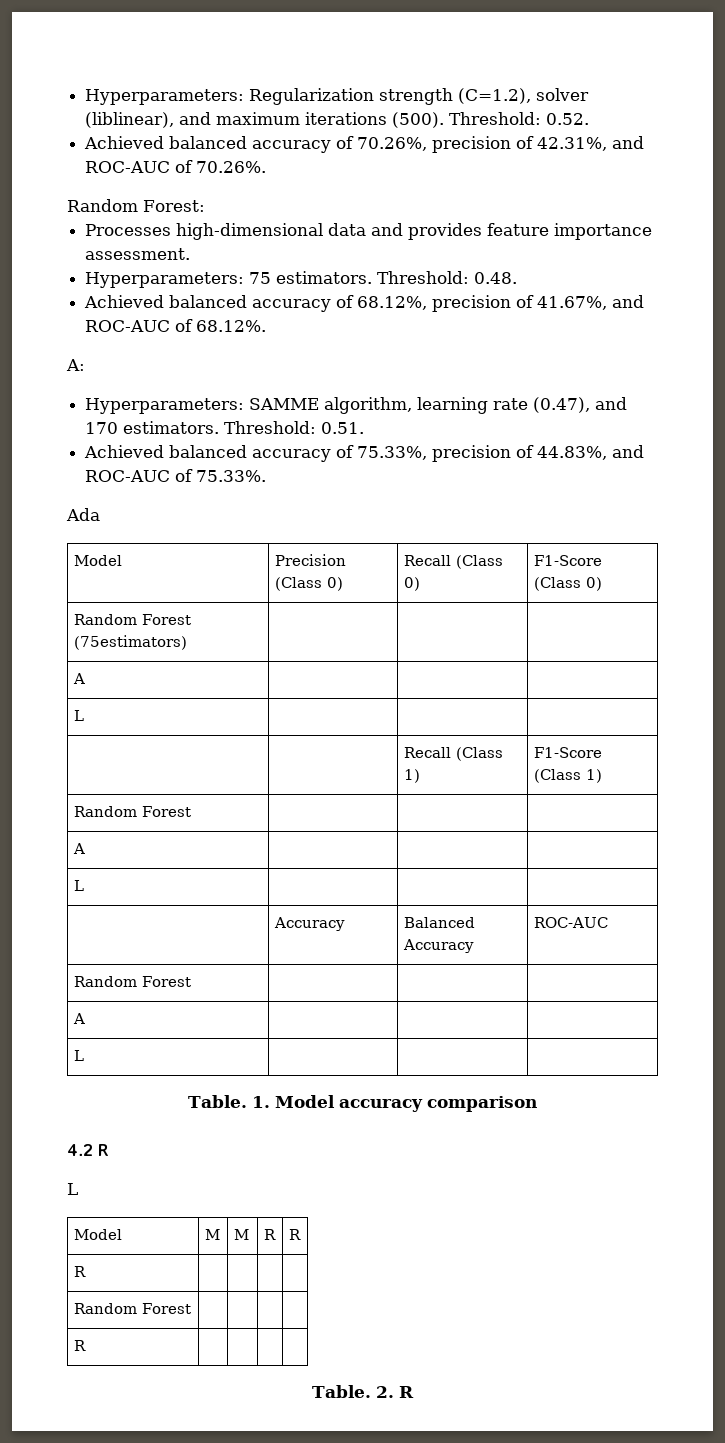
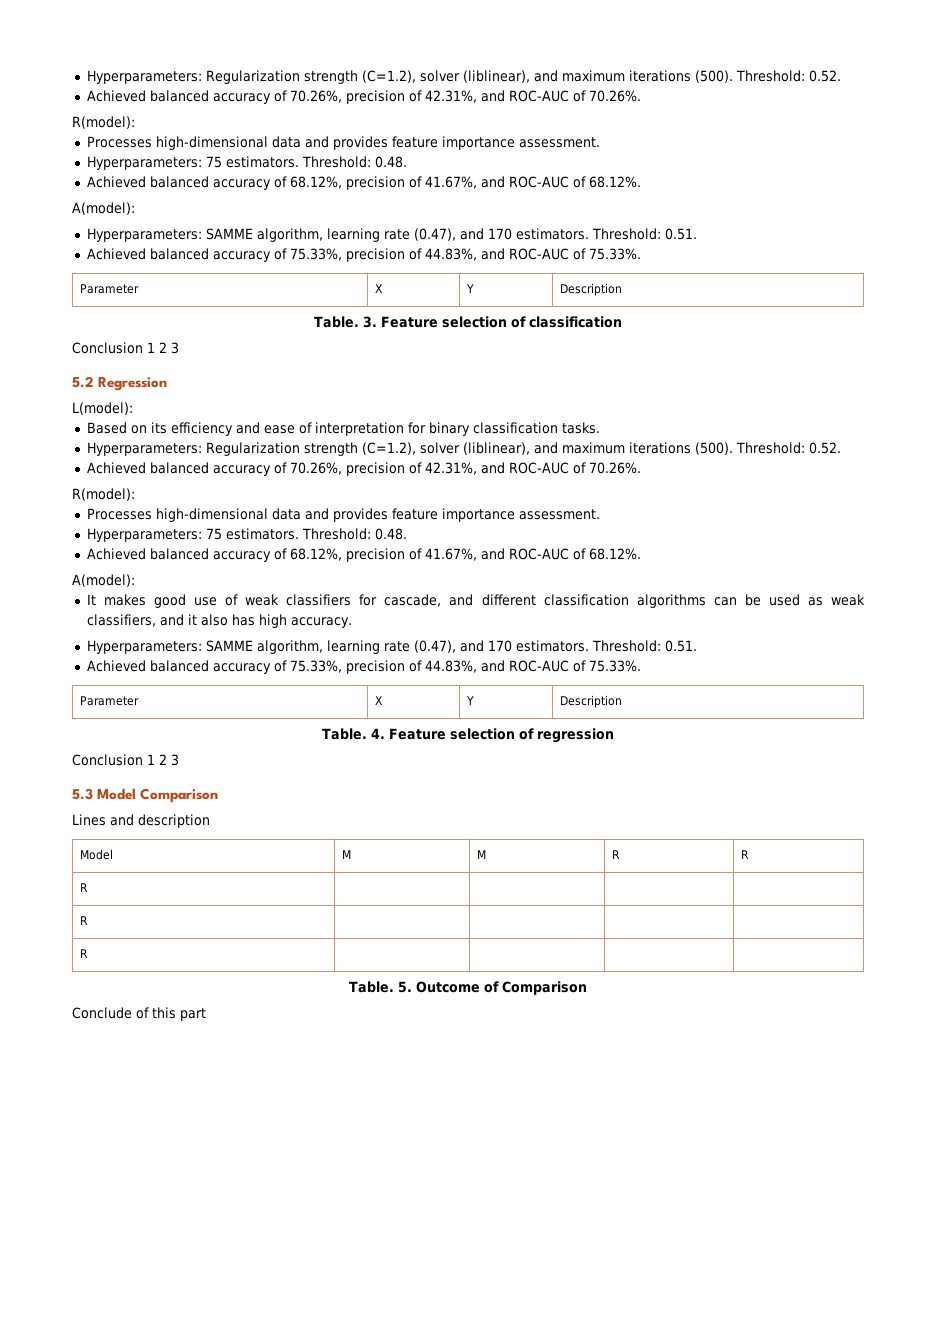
[67,199,205,212] Random Forest: -> [72,116,135,129] R(model):
[66,359,85,371] A: -> [72,202,135,215] A(model):
[66,508,100,521] [73,555,122,566] [274,554,346,566] [274,577,343,591] [403,555,503,569] [403,577,420,591] [533,555,602,566] [533,577,602,591] [73,614,191,625] [73,635,187,650] [72,673,85,684] [73,710,84,721] [403,747,503,761] [403,769,420,783] [533,747,602,758] [533,769,602,783] [73,806,191,817] [72,843,85,854] [73,880,84,891] [273,917,345,931] [403,917,475,928] [402,939,474,953] [533,917,608,928] [73,976,191,987] [72,1013,85,1024] [73,1050,84,1061] [188,1095,537,1112] [67,1144,109,1156] [67,1183,78,1195] // Ada // Model | Precision (Class 0) | Recall (Class 0) | F1-Score (Class 0) // Random Forest (75estimators) | | | // A | | | // L | | | // | | Recall (Class 1) | F1-Score (Class 1) // Random Forest | | | // A | | | // L | | | // | Accuracy | Balanced Accuracy | ROC-AUC // Random Forest | | | // A | | | // L | | | // Table. 1. Model accuracy comparison // 4.2 R // L -> [79,284,139,294] [374,284,383,293] [465,284,474,293] [559,283,622,296] [314,316,622,328] [72,342,179,354] [72,376,168,391] [72,402,133,415] [86,422,600,436] [86,442,841,456] [86,462,641,476] [72,488,135,501] [86,508,600,522] [86,528,407,542] [86,548,641,562] [72,574,135,587] [86,594,866,608] [86,614,352,628] [86,640,697,654] [86,660,641,674] [79,696,139,706] [374,696,383,705] [465,696,474,705] [559,695,622,708] [322,728,614,743] [72,754,179,766] [72,788,219,803] [72,814,210,828] // Parameter | X | Y | Description // Table. 3. Feature selection of classification // Conclusion 1 2 3 // 5.2 Regression // L(model): // Based on its efficiency and ease of interpretation for binary classification tasks. // Hyperparameters: Regularization strength (C=1.2), solver (liblinear), and maximum iterations (500). Threshold: 0.52. // Achieved balanced accuracy of 70.26%, precision of 42.31%, and ROC-AUC of 70.26%. // R(model): // Processes high-dimensional data and provides feature importance assessment. // Hyperparameters: 75 estimators. Threshold: 0.48. // Achieved balanced accuracy of 68.12%, precision of 41.67%, and ROC-AUC of 68.12%. // A(model): // It makes good use of weak classifiers for cascade, and different classification algorithms can be used as weak classifiers, and it also has high accuracy. // Hyperparameters: SAMME algorithm, learning rate (0.47), and 170 estimators. Threshold: 0.51. // Achieved balanced accuracy of 75.33%, precision of 44.83%, and ROC-AUC of 75.33%. // Parameter | X | Y | Description // Table. 4. Feature selection of regression // Conclusion 1 2 3 // 5.3 Model Comparison // Lines and description
[73,1303,191,1314] Random Forest -> [79,916,88,925] R
[375,1386,414,1398] 2. R -> [397,981,587,995] [72,1007,206,1021] 5. Outcome of Comparison // Conclude of this part

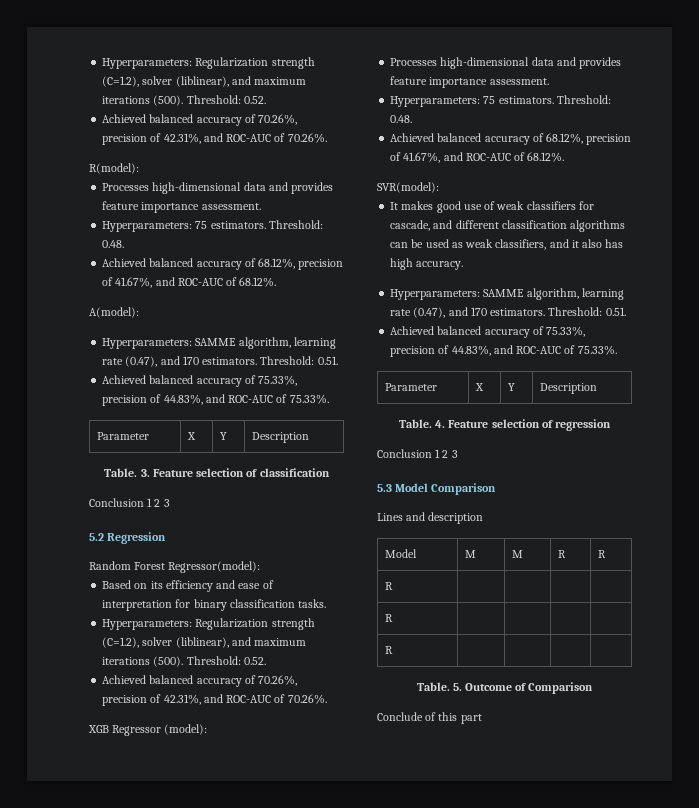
[72,402,133,415] L(model): -> [89,561,261,573] Random Forest Regressor(model):
[72,488,135,501] R(model): -> [88,724,208,736] XGB Regressor (model):
[72,574,135,587] A(model): -> [377,182,439,193] SVR(model):

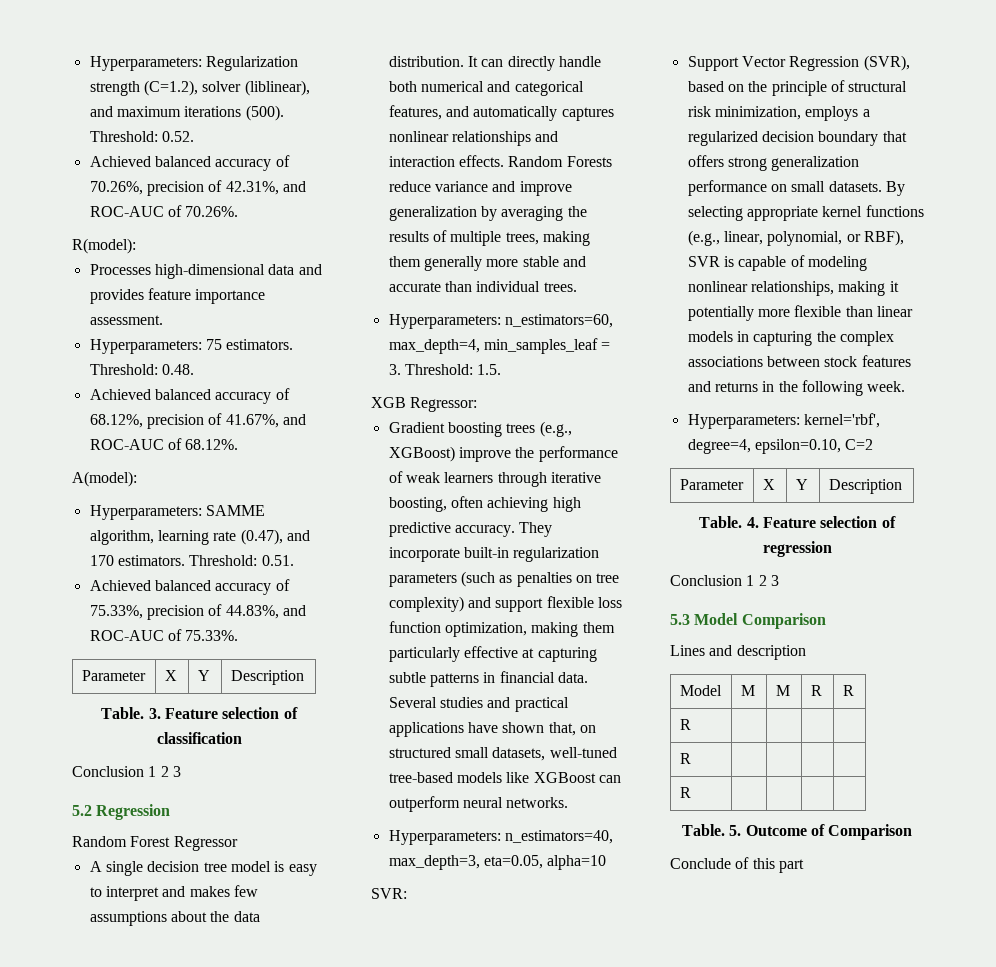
[168,561,261,573] [102,580,274,592] [102,599,327,611] [102,618,315,630] [102,637,307,648] [102,656,266,667] [102,675,298,687] [102,694,327,706] [88,724,208,736] [390,57,622,69] [390,76,549,88] [390,95,611,107] [390,115,413,123] [390,133,632,145] [390,152,565,163] [377,182,439,193] [390,201,594,213] [390,220,626,232] [390,239,624,250] [390,258,464,270] [390,288,624,300] [390,307,626,318] [390,326,586,338] [390,345,617,357] Regressor(model): // Based on its efficiency and ease of interpretation for binary classification tasks. // Hyperparameters: Regularization strength (C=1.2), solver (liblinear), and maximum iterations (500). Threshold: 0.52. // Achieved balanced accuracy of 70.26%, precision of 42.31%, and ROC-AUC of 70.26%. // XGB Regressor (model): // Processes high-dimensional data and provides feature importance assessment. // Hyperparameters: 75 estimators. Threshold: 0.48. // Achieved balanced accuracy of 68.12%, precision of 41.67%, and ROC-AUC of 68.12%. // SVR(model): // It makes good use of weak classifiers for cascade, and different classification algorithms can be used as weak classifiers, and it also has high accuracy. // Hyperparameters: SAMME algorithm, learning rate (0.47), and 170 estimators. Threshold: 0.51. // Achieved balanced accuracy of 75.33%, precision of 44.83%, and ROC-AUC of 75.33%. -> [173,836,238,851] [89,861,317,876] [89,885,258,901] [89,911,260,926] [388,56,601,71] [388,81,584,96] [388,105,614,121] [388,131,559,146] [388,155,612,167] [388,181,572,196] [388,206,587,221] [388,230,590,246] [388,256,586,271] [388,281,577,292] [388,314,613,329] [388,338,611,354] [388,364,502,375] [371,397,478,412] [388,421,572,437] [388,446,618,462] [388,471,601,487] [388,496,581,512] [388,522,553,537] [388,547,600,562] [388,571,620,587] [388,596,622,612] [388,621,615,637] [388,646,597,662] [388,671,588,687] [388,697,569,712] [388,722,596,737] [388,747,617,761] [388,772,621,783] [388,796,569,812] [388,830,613,845] [388,855,607,870] [371,888,407,899] [687,55,910,71] [687,80,908,96] [687,106,870,121] [687,131,907,146] [687,155,860,171] [687,180,905,196] [687,205,924,221] [687,230,904,246] [687,255,867,271] [687,281,899,296] [687,305,913,321] [687,331,894,346] [687,355,911,367] [687,380,906,396] [687,413,880,429] [687,439,874,454] Regressor // A single decision tree model is easy to interpret and makes few assumptions about the data distribution. It can directly handle both numerical and categorical features, and automatically captures nonlinear relationships and interaction effects. Random Forests reduce variance and improve generalization by averaging the results of multiple trees, making them generally more stable and accurate than individual trees. // Hyperparameters: n_estimators=60, max_depth=4, min_samples_leaf = 3. Threshold: 1.5. // XGB Regressor: // Gradient boosting trees (e.g., XGBoost) improve the performance of weak learners through iterative boosting, often achieving high predictive accuracy. They incorporate built-in regularization parameters (such as penalties on tree complexity) and support flexible loss function optimization, making them particularly effective at capturing subtle patterns in financial data. Several studies and practical applications have shown that, on structured small datasets, well-tuned tree-based models like XGBoost can outperform neural networks. // Hyperparameters: n_estimators=40, max_depth=3, eta=0.05, alpha=10 // SVR: // Support Vector Regression (SVR), based on the principle of structural risk minimization, employs a regularized decision boundary that offers strong generalization performance on small datasets. By selecting appropriate kernel functions (e.g., linear, polynomial, or RBF), SVR is capable of modeling nonlinear relationships, making it potentially more flexible than linear models in capturing the complex associations between stock features and returns in the following week. // Hyperparameters: kernel='rbf', degree=4, epsilon=0.10, C=2

